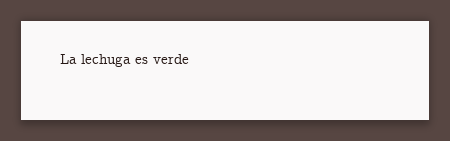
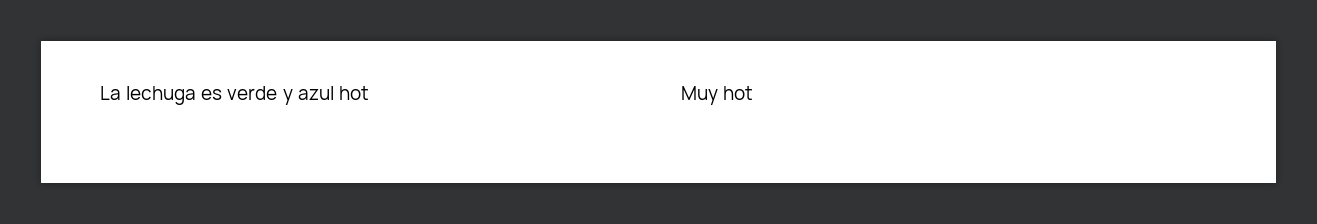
(189, 59) none -> [282,86,369,105] [681,86,754,105] y azul hot // Muy hot

